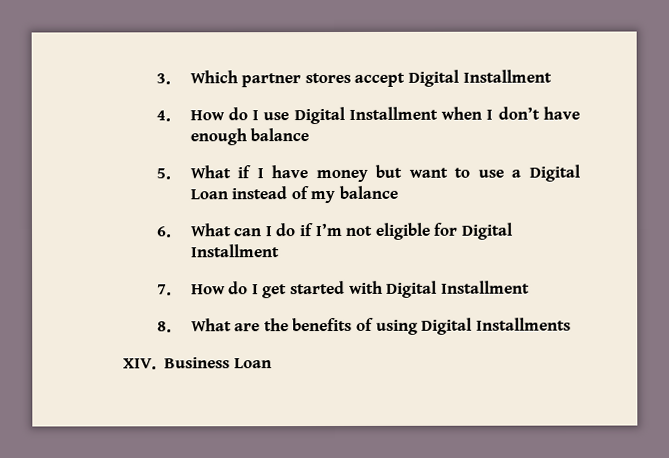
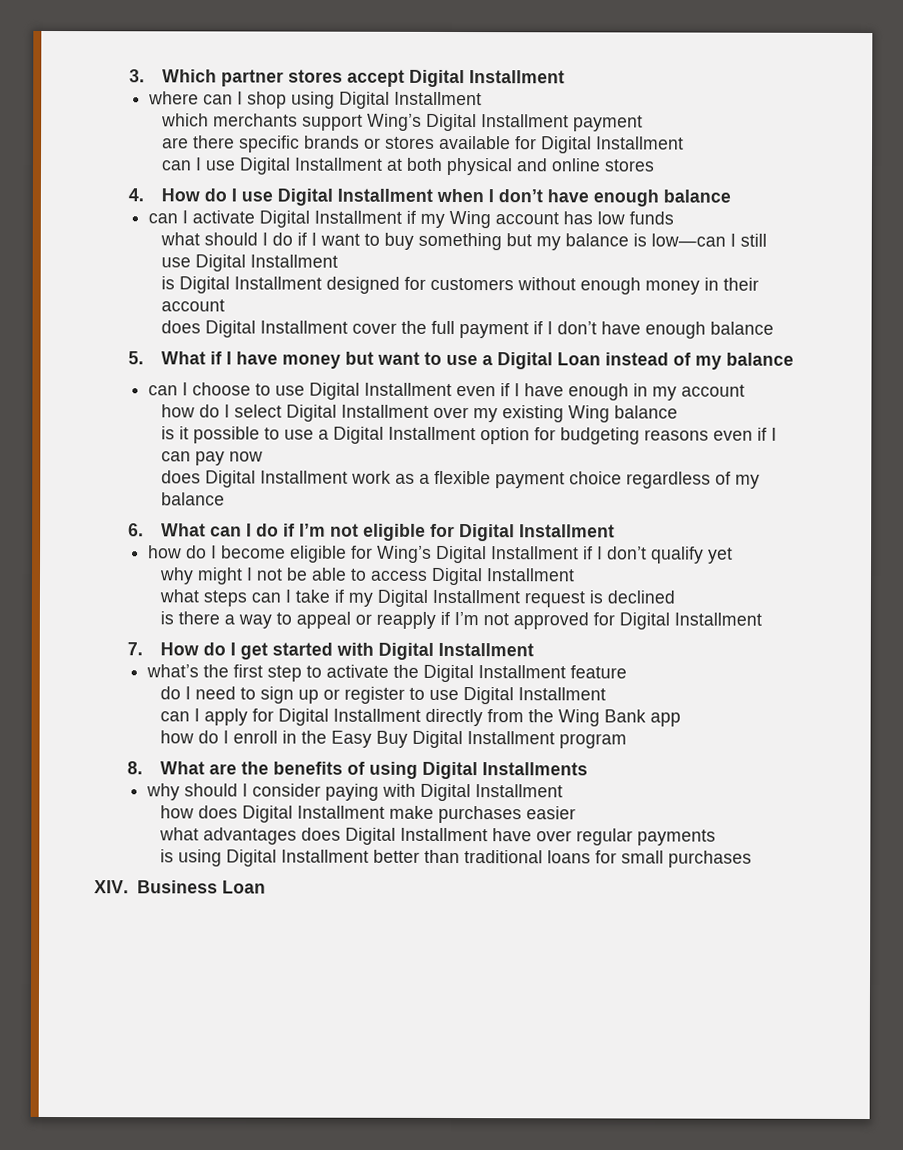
(552, 76) none -> [147,91,482,109] [161,113,644,132] [162,135,685,154] [161,157,656,176] // where can I shop using Digital Installment // which merchants support Wing’s Digital Installment payment // are there specific brands or stores available for Digital Installment // can I use Digital Installment at both physical and online stores
(310, 135) none -> [147,210,674,229] [160,232,768,251] [161,254,339,272] [161,276,760,295] [161,299,226,312] [161,320,775,339] // can I activate Digital Installment if my Wing account has low funds // what should I do if I want to buy something but my balance is low—can I still use Digital Installment // is Digital Installment designed for customers without enough money in their account // does Digital Installment cover the full payment if I don’t have enough balance
(398, 192) none -> [147,382,745,401] [161,404,679,423] [161,426,778,445] [161,451,264,466] [161,470,761,489] [161,492,226,506] // can I choose to use Digital Installment even if I have enough in my account // how do I select Digital Installment over my existing Wing balance // is it possible to use a Digital Installment option for budgeting reasons even if I can pay now // does Digital Installment work as a flexible payment choice regardless of my balance
(280, 251) none -> [147,545,733,564] [159,567,576,586] [159,589,676,608] [160,611,763,630] // how do I become eligible for Wing’s Digital Installment if I don’t qualify yet // why might I not be able to access Digital Installment // what steps can I take if my Digital Installment request is declined // is there a way to appeal or reapply if I’m not approved for Digital Installment
(530, 287) none -> [145,664,627,683] [160,686,607,705] [160,708,682,727] [160,730,628,749] // what’s the first step to activate the Digital Installment feature // do I need to sign up or register to use Digital Installment // can I apply for Digital Installment directly from the Wing Bank app // how do I enroll in the Easy Buy Digital Installment program
(571, 324) none -> [145,783,563,802] [160,805,577,824] [159,827,717,846] [160,849,753,868] // why should I consider paying with Digital Installment // how does Digital Installment make purchases easier // what advantages does Digital Installment have over regular payments // is using Digital Installment better than traditional loans for small purchases

